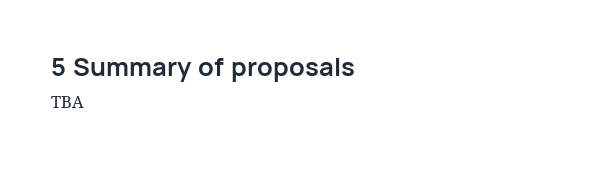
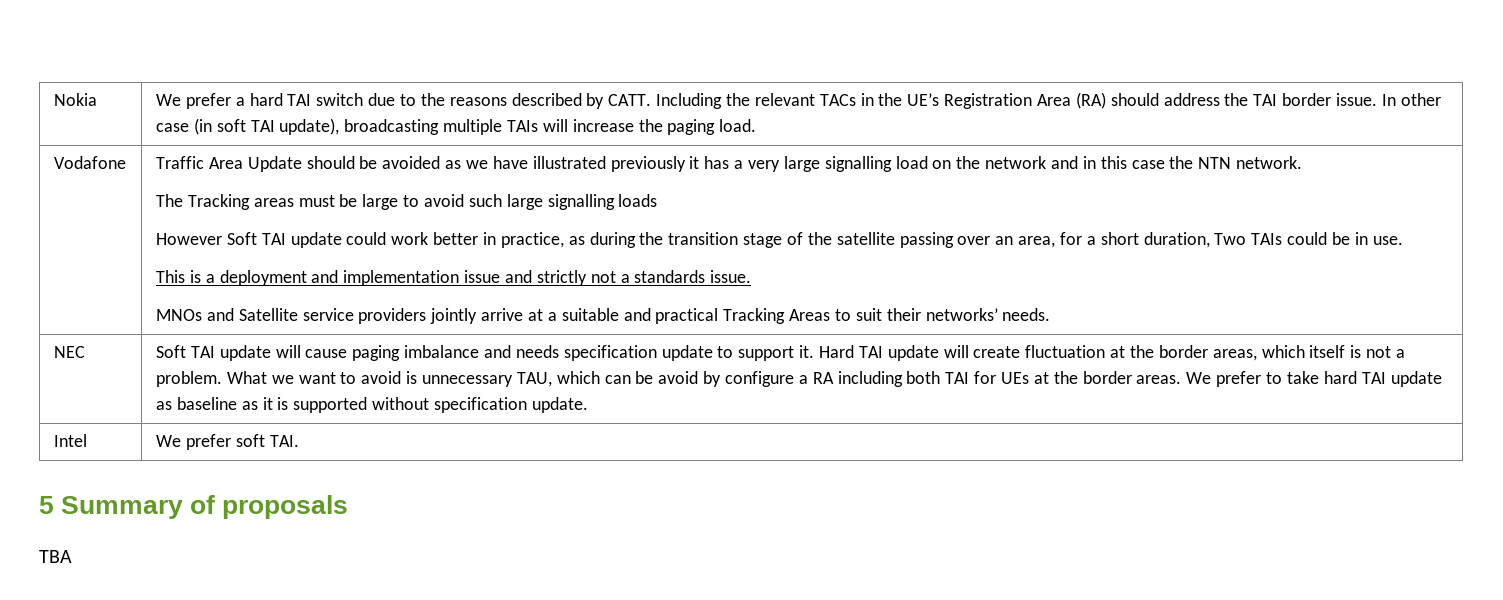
(51, 67) none -> [53,93,97,106] [155,92,1441,109] [155,118,757,135] [53,156,126,169] [155,156,1303,172] [155,194,658,210] [155,232,1403,248] [155,270,752,286] [155,308,1051,324] [53,346,85,358] [155,345,1406,361] [155,371,1442,387] [155,397,588,413] [53,434,87,447] [155,434,299,450] Nokia | We prefer a hard TAI switch due to the reasons described by CATT. Including the relevant TACs in the UE’s Registration Area (RA) should address the TAI border issue. In other case (in soft TAI update), broadcasting multiple TAIs will increase the paging load. // Vodafone | Traffic Area Update should be avoided as we have illustrated previously it has a very large signalling load on the network and in this case the NTN network. // The Tracking areas must be large to avoid such large signalling loads // However Soft TAI update could work better in practice, as during the transition stage of the satellite passing over an area, for a short duration, Two TAIs could be in use. // This is a deployment and implementation issue and strictly not a standards issue. // MNOs and Satellite service providers jointly arrive at a suitable and practical Tracking Areas to suit their networks’ needs. // NEC | Soft TAI update will cause paging imbalance and needs specification update to support it. Hard TAI update will create fluctuation at the border areas, which itself is not a problem. What we want to avoid is unnecessary TAU, which can be avoid by configure a RA including both TAI for UEs at the border areas. We prefer to take hard TAI update as baseline as it is supported without specification update. // Intel | We prefer soft TAI. //

